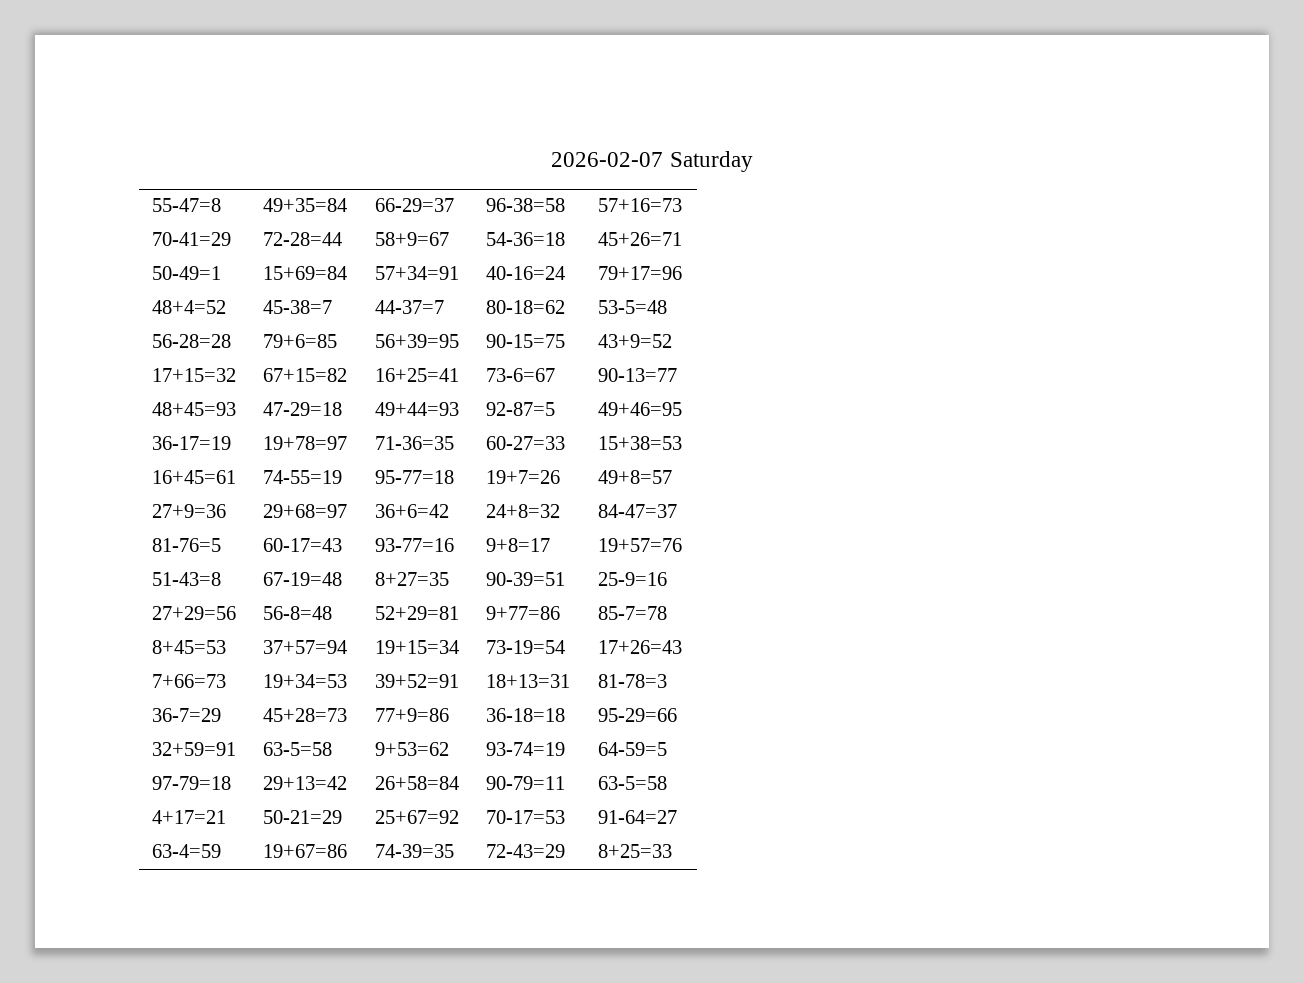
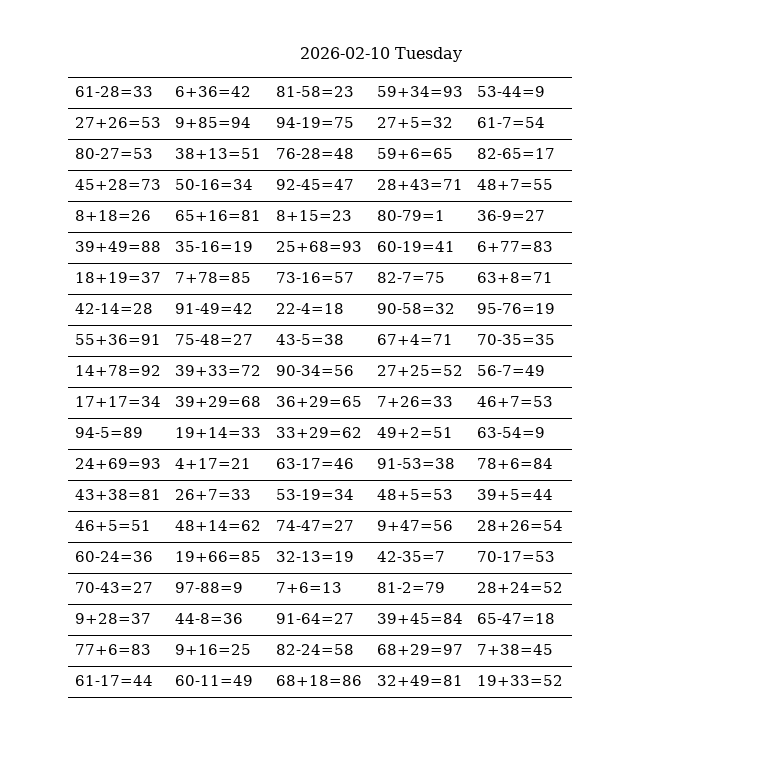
[551,151,753,172] [152,198,222,212] [263,198,348,212] [375,198,455,212] [486,198,566,212] [598,198,683,212] [152,232,232,246] [263,232,343,246] [375,232,450,246] [486,232,566,246] [598,232,683,246] [152,266,222,280] [263,266,348,280] [375,266,460,280] [486,266,566,280] [598,266,683,280] [152,300,227,314] [263,300,333,314] [375,300,445,314] [486,300,566,314] [598,300,668,314] [152,334,232,348] [263,334,338,348] [375,334,460,348] [486,334,566,348] [598,334,673,348] [152,368,237,382] [263,368,348,382] [375,368,460,382] [486,368,556,382] [598,368,678,382] [152,402,237,416] [263,402,343,416] [375,402,460,416] [486,402,556,416] [598,402,683,416] [152,436,232,450] [263,436,348,450] [375,436,455,450] [486,436,566,450] [598,436,683,450] [152,470,237,484] [263,470,343,484] [375,470,455,484] [486,470,561,484] [598,470,673,484] [152,504,227,518] [263,504,348,518] [375,504,450,518] [486,504,561,518] [598,504,678,518] [152,538,222,552] [263,538,343,552] [375,538,455,552] [486,538,551,552] [598,538,683,552] [152,572,222,586] [263,572,343,586] [375,572,450,586] [486,572,566,586] [598,572,668,586] [152,606,237,620] [263,606,333,620] [375,606,460,620] [486,606,561,620] [598,606,668,620] [152,640,227,654] [263,640,348,654] [375,640,460,654] [486,640,566,654] [598,640,683,654] [152,674,227,688] [263,674,348,688] [375,674,460,688] [486,674,571,688] [598,674,668,688] [152,708,222,722] [263,708,348,722] [375,708,450,722] [486,708,566,722] [598,708,678,722] [152,742,237,756] [263,742,333,756] [375,742,450,756] [486,742,566,756] [598,742,668,756] [152,776,232,790] [263,776,348,790] [375,776,460,790] [486,776,566,790] [598,776,668,790] [152,810,227,824] [263,810,343,824] [375,810,460,824] [486,810,566,824] [598,810,678,824] [152,844,222,858] [263,844,348,858] [375,844,455,858] [486,844,566,858] [598,844,673,858] 2026-02-07 Saturday // 55-47=8 | 49+35=84 | 66-29=37 | 96-38=58 | 57+16=73 // 70-41=29 | 72-28=44 | 58+9=67 | 54-36=18 | 45+26=71 // 50-49=1 | 15+69=84 | 57+34=91 | 40-16=24 | 79+17=96 // 48+4=52 | 45-38=7 | 44-37=7 | 80-18=62 | 53-5=48 // 56-28=28 | 79+6=85 | 56+39=95 | 90-15=75 | 43+9=52 // 17+15=32 | 67+15=82 | 16+25=41 | 73-6=67 | 90-13=77 // 48+45=93 | 47-29=18 | 49+44=93 | 92-87=5 | 49+46=95 // 36-17=19 | 19+78=97 | 71-36=35 | 60-27=33 | 15+38=53 // 16+45=61 | 74-55=19 | 95-77=18 | 19+7=26 | 49+8=57 // 27+9=36 | 29+68=97 | 36+6=42 | 24+8=32 | 84-47=37 // 81-76=5 | 60-17=43 | 93-77=16 | 9+8=17 | 19+57=76 // 51-43=8 | 67-19=48 | 8+27=35 | 90-39=51 | 25-9=16 // 27+29=56 | 56-8=48 | 52+29=81 | 9+77=86 | 85-7=78 // 8+45=53 | 37+57=94 | 19+15=34 | 73-19=54 | 17+26=43 // 7+66=73 | 19+34=53 | 39+52=91 | 18+13=31 | 81-78=3 // 36-7=29 | 45+28=73 | 77+9=86 | 36-18=18 | 95-29=66 // 32+59=91 | 63-5=58 | 9+53=62 | 93-74=19 | 64-59=5 // 97-79=18 | 29+13=42 | 26+58=84 | 90-79=11 | 63-5=58 // 4+17=21 | 50-21=29 | 25+67=92 | 70-17=53 | 91-64=27 // 63-4=59 | 19+67=86 | 74-39=35 | 72-43=29 | 8+25=33 -> [299,47,462,62] [74,86,153,97] [174,86,251,97] [275,86,354,97] [376,86,463,97] [476,86,545,97] [74,117,161,128] [174,117,251,128] [275,117,354,128] [376,117,453,128] [476,117,545,128] [74,148,153,159] [174,148,261,159] [275,148,354,159] [376,148,453,159] [476,148,555,159] [74,179,161,190] [174,179,253,190] [275,179,354,190] [376,179,463,190] [476,179,553,190] [74,210,151,221] [174,210,261,221] [275,210,352,221] [376,210,445,221] [476,210,545,221] [74,241,161,252] [174,241,253,252] [275,241,362,252] [376,241,455,252] [476,241,553,252] [74,272,161,283] [174,272,251,283] [275,272,354,283] [376,272,445,283] [476,272,553,283] [74,303,153,314] [174,303,253,314] [275,303,344,314] [376,303,455,314] [476,303,555,314] [74,334,161,345] [174,334,253,345] [275,334,344,345] [376,334,453,345] [476,334,555,345] [74,365,161,376] [174,365,261,376] [275,365,354,376] [376,365,463,376] [476,365,545,376] [74,396,161,407] [174,396,261,407] [275,396,362,407] [376,396,453,407] [476,396,553,407] [74,427,143,438] [174,427,261,438] [275,427,362,438] [376,427,453,438] [476,427,545,438] [74,458,161,469] [174,458,251,469] [275,458,354,469] [376,458,455,469] [476,458,553,469] [74,489,161,500] [174,489,251,500] [275,489,354,500] [376,489,453,500] [476,489,553,500] [74,520,151,531] [174,520,261,531] [275,520,354,531] [376,520,453,531] [476,520,563,531] [74,551,153,562] [174,551,261,562] [275,551,354,562] [376,551,445,562] [476,551,555,562] [74,582,153,593] [174,582,243,593] [275,582,342,593] [376,582,445,593] [476,582,563,593] [74,613,151,624] [174,613,243,624] [275,613,354,624] [376,613,463,624] [476,613,555,624] [74,644,151,655] [174,644,251,655] [275,644,354,655] [376,644,463,655] [476,644,553,655] [74,675,153,686] [174,675,253,686] [275,675,362,686] [376,675,463,686] [476,675,563,686] 2026-02-10 Tuesday // 61-28=33 | 6+36=42 | 81-58=23 | 59+34=93 | 53-44=9 // 27+26=53 | 9+85=94 | 94-19=75 | 27+5=32 | 61-7=54 // 80-27=53 | 38+13=51 | 76-28=48 | 59+6=65 | 82-65=17 // 45+28=73 | 50-16=34 | 92-45=47 | 28+43=71 | 48+7=55 // 8+18=26 | 65+16=81 | 8+15=23 | 80-79=1 | 36-9=27 // 39+49=88 | 35-16=19 | 25+68=93 | 60-19=41 | 6+77=83 // 18+19=37 | 7+78=85 | 73-16=57 | 82-7=75 | 63+8=71 // 42-14=28 | 91-49=42 | 22-4=18 | 90-58=32 | 95-76=19 // 55+36=91 | 75-48=27 | 43-5=38 | 67+4=71 | 70-35=35 // 14+78=92 | 39+33=72 | 90-34=56 | 27+25=52 | 56-7=49 // 17+17=34 | 39+29=68 | 36+29=65 | 7+26=33 | 46+7=53 // 94-5=89 | 19+14=33 | 33+29=62 | 49+2=51 | 63-54=9 // 24+69=93 | 4+17=21 | 63-17=46 | 91-53=38 | 78+6=84 // 43+38=81 | 26+7=33 | 53-19=34 | 48+5=53 | 39+5=44 // 46+5=51 | 48+14=62 | 74-47=27 | 9+47=56 | 28+26=54 // 60-24=36 | 19+66=85 | 32-13=19 | 42-35=7 | 70-17=53 // 70-43=27 | 97-88=9 | 7+6=13 | 81-2=79 | 28+24=52 // 9+28=37 | 44-8=36 | 91-64=27 | 39+45=84 | 65-47=18 // 77+6=83 | 9+16=25 | 82-24=58 | 68+29=97 | 7+38=45 // 61-17=44 | 60-11=49 | 68+18=86 | 32+49=81 | 19+33=52

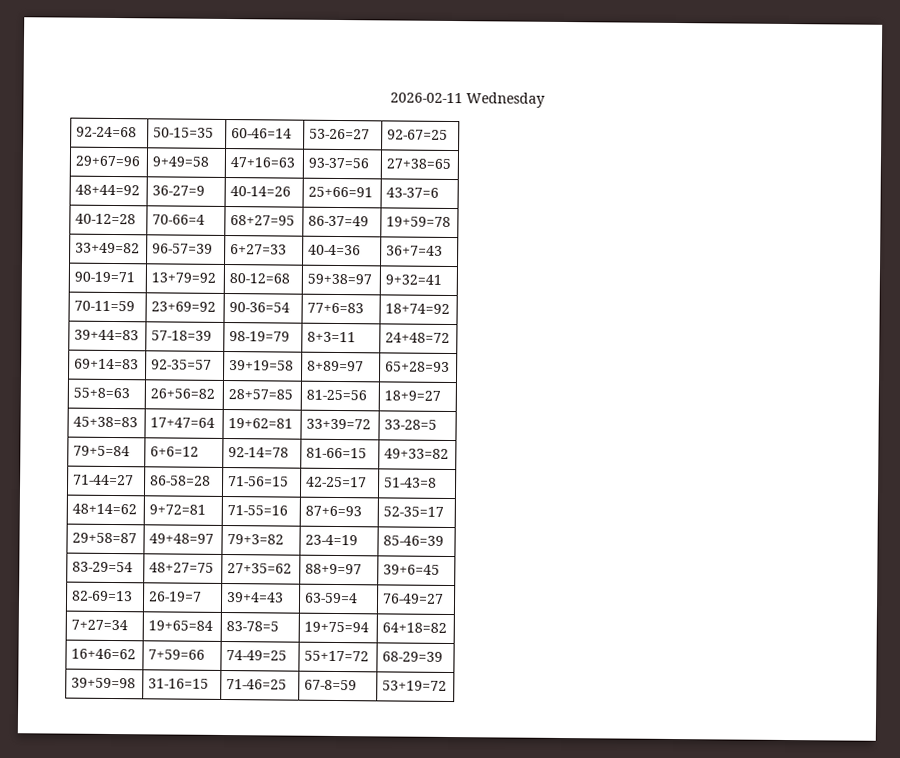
[299,47,462,62] [74,86,153,97] [174,86,251,97] [275,86,354,97] [376,86,463,97] [476,86,545,97] [74,117,161,128] [174,117,251,128] [275,117,354,128] [376,117,453,128] [476,117,545,128] [74,148,153,159] [174,148,261,159] [275,148,354,159] [376,148,453,159] [476,148,555,159] [74,179,161,190] [174,179,253,190] [275,179,354,190] [376,179,463,190] [476,179,553,190] [74,210,151,221] [174,210,261,221] [275,210,352,221] [376,210,445,221] [476,210,545,221] [74,241,161,252] [174,241,253,252] [275,241,362,252] [376,241,455,252] [476,241,553,252] [74,272,161,283] [174,272,251,283] [275,272,354,283] [376,272,445,283] [476,272,553,283] [74,303,153,314] [174,303,253,314] [275,303,344,314] [376,303,455,314] [476,303,555,314] [74,334,161,345] [174,334,253,345] [275,334,344,345] [376,334,453,345] [476,334,555,345] [74,365,161,376] [174,365,261,376] [275,365,354,376] [376,365,463,376] [476,365,545,376] [74,396,161,407] [174,396,261,407] [275,396,362,407] [376,396,453,407] [476,396,553,407] [74,427,143,438] [174,427,261,438] [275,427,362,438] [376,427,453,438] [476,427,545,438] [74,458,161,469] [174,458,251,469] [275,458,354,469] [376,458,455,469] [476,458,553,469] [74,489,161,500] [174,489,251,500] [275,489,354,500] [376,489,453,500] [476,489,553,500] [74,520,151,531] [174,520,261,531] [275,520,354,531] [376,520,453,531] [476,520,563,531] [74,551,153,562] [174,551,261,562] [275,551,354,562] [376,551,445,562] [476,551,555,562] [74,582,153,593] [174,582,243,593] [275,582,342,593] [376,582,445,593] [476,582,563,593] [74,613,151,624] [174,613,243,624] [275,613,354,624] [376,613,463,624] [476,613,555,624] [74,644,151,655] [174,644,251,655] [275,644,354,655] [376,644,463,655] [476,644,553,655] [74,675,153,686] [174,675,253,686] [275,675,362,686] [376,675,463,686] [476,675,563,686] 2026-02-10 Tuesday // 61-28=33 | 6+36=42 | 81-58=23 | 59+34=93 | 53-44=9 // 27+26=53 | 9+85=94 | 94-19=75 | 27+5=32 | 61-7=54 // 80-27=53 | 38+13=51 | 76-28=48 | 59+6=65 | 82-65=17 // 45+28=73 | 50-16=34 | 92-45=47 | 28+43=71 | 48+7=55 // 8+18=26 | 65+16=81 | 8+15=23 | 80-79=1 | 36-9=27 // 39+49=88 | 35-16=19 | 25+68=93 | 60-19=41 | 6+77=83 // 18+19=37 | 7+78=85 | 73-16=57 | 82-7=75 | 63+8=71 // 42-14=28 | 91-49=42 | 22-4=18 | 90-58=32 | 95-76=19 // 55+36=91 | 75-48=27 | 43-5=38 | 67+4=71 | 70-35=35 // 14+78=92 | 39+33=72 | 90-34=56 | 27+25=52 | 56-7=49 // 17+17=34 | 39+29=68 | 36+29=65 | 7+26=33 | 46+7=53 // 94-5=89 | 19+14=33 | 33+29=62 | 49+2=51 | 63-54=9 // 24+69=93 | 4+17=21 | 63-17=46 | 91-53=38 | 78+6=84 // 43+38=81 | 26+7=33 | 53-19=34 | 48+5=53 | 39+5=44 // 46+5=51 | 48+14=62 | 74-47=27 | 9+47=56 | 28+26=54 // 60-24=36 | 19+66=85 | 32-13=19 | 42-35=7 | 70-17=53 // 70-43=27 | 97-88=9 | 7+6=13 | 81-2=79 | 28+24=52 // 9+28=37 | 44-8=36 | 91-64=27 | 39+45=84 | 65-47=18 // 77+6=83 | 9+16=25 | 82-24=58 | 68+29=97 | 7+38=45 // 61-17=44 | 60-11=49 | 68+18=86 | 32+49=81 | 19+33=52 -> [389,92,545,108] [76,126,138,138] [153,127,215,138] [231,128,293,139] [309,128,371,140] [387,129,449,140] [75,155,141,167] [152,156,210,167] [230,157,296,168] [308,157,370,169] [386,158,452,170] [75,184,141,196] [152,185,206,196] [230,186,292,197] [308,186,374,198] [386,187,440,198] [75,213,137,225] [152,214,206,225] [230,215,296,226] [308,215,370,227] [386,216,452,228] [75,242,141,254] [152,243,214,254] [230,244,288,255] [308,244,362,256] [386,245,444,256] [74,271,136,283] [151,272,217,283] [229,273,291,284] [307,273,373,285] [385,274,443,285] [74,300,136,312] [151,301,217,312] [229,302,291,313] [307,302,365,314] [385,303,451,315] [74,329,140,341] [151,330,213,341] [229,331,291,342] [307,331,357,343] [385,332,451,344] [74,358,140,370] [151,359,213,370] [229,360,295,371] [307,360,365,372] [385,361,451,373] [73,387,131,399] [150,388,216,399] [228,389,294,400] [306,389,368,401] [384,390,442,401] [73,416,139,428] [150,417,216,428] [228,418,294,429] [306,418,372,430] [384,419,438,430] [73,445,131,457] [150,446,200,457] [228,447,290,458] [306,447,368,459] [384,448,450,459] [73,474,135,486] [150,475,212,486] [228,476,290,487] [306,476,368,488] [384,477,438,488] [72,503,138,515] [149,504,207,515] [227,505,289,516] [305,505,363,517] [383,506,445,517] [72,532,138,544] [149,533,215,544] [227,534,285,545] [305,534,359,546] [383,535,445,546] [72,561,134,573] [149,562,215,573] [227,563,293,574] [305,563,363,575] [383,564,441,575] [72,590,134,602] [149,591,203,602] [227,592,285,603] [305,592,359,604] [382,593,445,604] [71,619,129,631] [148,620,214,631] [226,621,280,632] [304,621,370,633] [382,622,448,633] [71,648,137,660] [148,649,206,660] [226,650,288,661] [304,650,370,662] [382,651,444,662] [71,677,137,689] [148,678,210,689] [226,679,288,690] [304,679,358,691] [382,680,448,691] 2026-02-11 Wednesday // 92-24=68 | 50-15=35 | 60-46=14 | 53-26=27 | 92-67=25 // 29+67=96 | 9+49=58 | 47+16=63 | 93-37=56 | 27+38=65 // 48+44=92 | 36-27=9 | 40-14=26 | 25+66=91 | 43-37=6 // 40-12=28 | 70-66=4 | 68+27=95 | 86-37=49 | 19+59=78 // 33+49=82 | 96-57=39 | 6+27=33 | 40-4=36 | 36+7=43 // 90-19=71 | 13+79=92 | 80-12=68 | 59+38=97 | 9+32=41 // 70-11=59 | 23+69=92 | 90-36=54 | 77+6=83 | 18+74=92 // 39+44=83 | 57-18=39 | 98-19=79 | 8+3=11 | 24+48=72 // 69+14=83 | 92-35=57 | 39+19=58 | 8+89=97 | 65+28=93 // 55+8=63 | 26+56=82 | 28+57=85 | 81-25=56 | 18+9=27 // 45+38=83 | 17+47=64 | 19+62=81 | 33+39=72 | 33-28=5 // 79+5=84 | 6+6=12 | 92-14=78 | 81-66=15 | 49+33=82 // 71-44=27 | 86-58=28 | 71-56=15 | 42-25=17 | 51-43=8 // 48+14=62 | 9+72=81 | 71-55=16 | 87+6=93 | 52-35=17 // 29+58=87 | 49+48=97 | 79+3=82 | 23-4=19 | 85-46=39 // 83-29=54 | 48+27=75 | 27+35=62 | 88+9=97 | 39+6=45 // 82-69=13 | 26-19=7 | 39+4=43 | 63-59=4 | 76-49=27 // 7+27=34 | 19+65=84 | 83-78=5 | 19+75=94 | 64+18=82 // 16+46=62 | 7+59=66 | 74-49=25 | 55+17=72 | 68-29=39 // 39+59=98 | 31-16=15 | 71-46=25 | 67-8=59 | 53+19=72

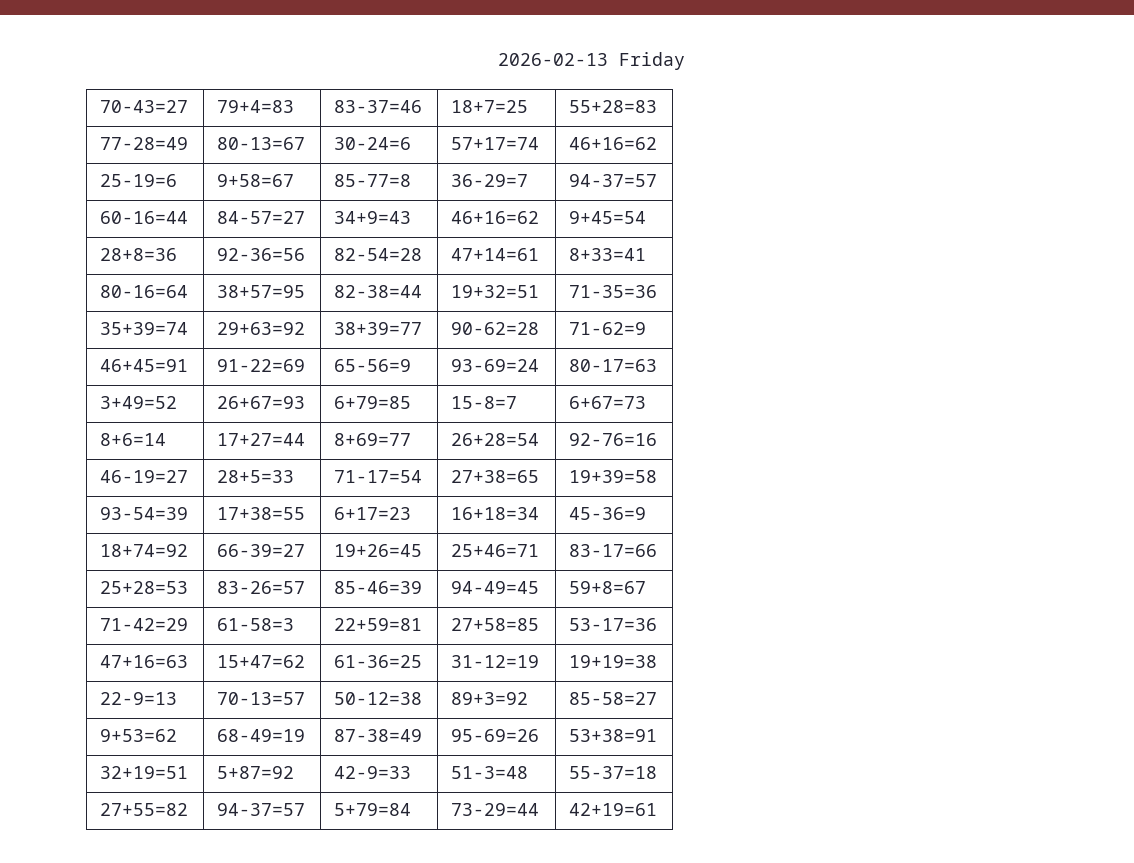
[389,92,545,108] [76,126,138,138] [153,127,215,138] [231,128,293,139] [309,128,371,140] [387,129,449,140] [75,155,141,167] [152,156,210,167] [230,157,296,168] [308,157,370,169] [386,158,452,170] [75,184,141,196] [152,185,206,196] [230,186,292,197] [308,186,374,198] [386,187,440,198] [75,213,137,225] [152,214,206,225] [230,215,296,226] [308,215,370,227] [386,216,452,228] [75,242,141,254] [152,243,214,254] [230,244,288,255] [308,244,362,256] [386,245,444,256] [74,271,136,283] [151,272,217,283] [229,273,291,284] [307,273,373,285] [385,274,443,285] [74,300,136,312] [151,301,217,312] [229,302,291,313] [307,302,365,314] [385,303,451,315] [74,329,140,341] [151,330,213,341] [229,331,291,342] [307,331,357,343] [385,332,451,344] [74,358,140,370] [151,359,213,370] [229,360,295,371] [307,360,365,372] [385,361,451,373] [73,387,131,399] [150,388,216,399] [228,389,294,400] [306,389,368,401] [384,390,442,401] [73,416,139,428] [150,417,216,428] [228,418,294,429] [306,418,372,430] [384,419,438,430] [73,445,131,457] [150,446,200,457] [228,447,290,458] [306,447,368,459] [384,448,450,459] [73,474,135,486] [150,475,212,486] [228,476,290,487] [306,476,368,488] [384,477,438,488] [72,503,138,515] [149,504,207,515] [227,505,289,516] [305,505,363,517] [383,506,445,517] [72,532,138,544] [149,533,215,544] [227,534,285,545] [305,534,359,546] [383,535,445,546] [72,561,134,573] [149,562,215,573] [227,563,293,574] [305,563,363,575] [383,564,441,575] [72,590,134,602] [149,591,203,602] [227,592,285,603] [305,592,359,604] [382,593,445,604] [71,619,129,631] [148,620,214,631] [226,621,280,632] [304,621,370,633] [382,622,448,633] [71,648,137,660] [148,649,206,660] [226,650,288,661] [304,650,370,662] [382,651,444,662] [71,677,137,689] [148,678,210,689] [226,679,288,690] [304,679,358,691] [382,680,448,691] 2026-02-11 Wednesday // 92-24=68 | 50-15=35 | 60-46=14 | 53-26=27 | 92-67=25 // 29+67=96 | 9+49=58 | 47+16=63 | 93-37=56 | 27+38=65 // 48+44=92 | 36-27=9 | 40-14=26 | 25+66=91 | 43-37=6 // 40-12=28 | 70-66=4 | 68+27=95 | 86-37=49 | 19+59=78 // 33+49=82 | 96-57=39 | 6+27=33 | 40-4=36 | 36+7=43 // 90-19=71 | 13+79=92 | 80-12=68 | 59+38=97 | 9+32=41 // 70-11=59 | 23+69=92 | 90-36=54 | 77+6=83 | 18+74=92 // 39+44=83 | 57-18=39 | 98-19=79 | 8+3=11 | 24+48=72 // 69+14=83 | 92-35=57 | 39+19=58 | 8+89=97 | 65+28=93 // 55+8=63 | 26+56=82 | 28+57=85 | 81-25=56 | 18+9=27 // 45+38=83 | 17+47=64 | 19+62=81 | 33+39=72 | 33-28=5 // 79+5=84 | 6+6=12 | 92-14=78 | 81-66=15 | 49+33=82 // 71-44=27 | 86-58=28 | 71-56=15 | 42-25=17 | 51-43=8 // 48+14=62 | 9+72=81 | 71-55=16 | 87+6=93 | 52-35=17 // 29+58=87 | 49+48=97 | 79+3=82 | 23-4=19 | 85-46=39 // 83-29=54 | 48+27=75 | 27+35=62 | 88+9=97 | 39+6=45 // 82-69=13 | 26-19=7 | 39+4=43 | 63-59=4 | 76-49=27 // 7+27=34 | 19+65=84 | 83-78=5 | 19+75=94 | 64+18=82 // 16+46=62 | 7+59=66 | 74-49=25 | 55+17=72 | 68-29=39 // 39+59=98 | 31-16=15 | 71-46=25 | 67-8=59 | 53+19=72 -> [498,52,685,70] [100,100,189,113] [217,100,295,113] [334,100,423,113] [451,100,529,113] [569,100,658,113] [100,137,189,150] [217,137,306,150] [334,137,412,150] [451,137,540,150] [569,137,658,150] [100,174,178,187] [217,174,295,187] [334,174,412,187] [451,174,529,187] [569,174,658,187] [100,211,189,224] [217,211,306,224] [334,211,412,224] [451,211,540,224] [569,211,647,224] [100,248,178,261] [217,248,306,261] [334,248,423,261] [451,248,540,261] [569,248,647,261] [100,285,189,298] [217,285,306,298] [334,285,423,298] [451,285,540,298] [569,285,658,298] [100,322,189,335] [217,322,306,335] [334,322,423,335] [451,322,540,335] [569,322,647,335] [100,359,189,372] [217,359,306,372] [334,359,412,372] [451,359,540,372] [569,359,658,372] [100,396,178,409] [217,396,306,409] [334,396,412,409] [451,396,518,409] [569,396,647,409] [100,433,167,446] [217,433,306,446] [334,433,412,446] [451,433,540,446] [569,433,658,446] [100,470,189,483] [217,470,295,483] [334,470,423,483] [451,470,540,483] [569,470,658,483] [100,507,189,520] [217,507,306,520] [334,507,412,520] [451,507,540,520] [569,507,647,520] [100,544,189,557] [217,544,306,557] [334,544,423,557] [451,544,540,557] [569,544,658,557] [100,581,189,594] [217,581,306,594] [334,581,423,594] [451,581,540,594] [569,581,647,594] [100,618,189,631] [217,618,295,631] [334,618,423,631] [451,618,540,631] [569,618,658,631] [100,655,189,668] [217,655,306,668] [334,655,423,668] [451,655,540,668] [569,655,658,668] [100,692,178,705] [217,692,306,705] [334,692,423,705] [451,692,529,705] [569,692,658,705] [100,729,178,742] [217,729,306,742] [334,729,423,742] [451,729,540,742] [569,729,658,742] [100,766,189,779] [217,766,295,779] [334,766,412,779] [451,766,529,779] [569,766,658,779] [100,803,189,816] [217,803,306,816] [334,803,412,816] [451,803,540,816] [569,803,658,816] 2026-02-13 Friday // 70-43=27 | 79+4=83 | 83-37=46 | 18+7=25 | 55+28=83 // 77-28=49 | 80-13=67 | 30-24=6 | 57+17=74 | 46+16=62 // 25-19=6 | 9+58=67 | 85-77=8 | 36-29=7 | 94-37=57 // 60-16=44 | 84-57=27 | 34+9=43 | 46+16=62 | 9+45=54 // 28+8=36 | 92-36=56 | 82-54=28 | 47+14=61 | 8+33=41 // 80-16=64 | 38+57=95 | 82-38=44 | 19+32=51 | 71-35=36 // 35+39=74 | 29+63=92 | 38+39=77 | 90-62=28 | 71-62=9 // 46+45=91 | 91-22=69 | 65-56=9 | 93-69=24 | 80-17=63 // 3+49=52 | 26+67=93 | 6+79=85 | 15-8=7 | 6+67=73 // 8+6=14 | 17+27=44 | 8+69=77 | 26+28=54 | 92-76=16 // 46-19=27 | 28+5=33 | 71-17=54 | 27+38=65 | 19+39=58 // 93-54=39 | 17+38=55 | 6+17=23 | 16+18=34 | 45-36=9 // 18+74=92 | 66-39=27 | 19+26=45 | 25+46=71 | 83-17=66 // 25+28=53 | 83-26=57 | 85-46=39 | 94-49=45 | 59+8=67 // 71-42=29 | 61-58=3 | 22+59=81 | 27+58=85 | 53-17=36 // 47+16=63 | 15+47=62 | 61-36=25 | 31-12=19 | 19+19=38 // 22-9=13 | 70-13=57 | 50-12=38 | 89+3=92 | 85-58=27 // 9+53=62 | 68-49=19 | 87-38=49 | 95-69=26 | 53+38=91 // 32+19=51 | 5+87=92 | 42-9=33 | 51-3=48 | 55-37=18 // 27+55=82 | 94-37=57 | 5+79=84 | 73-29=44 | 42+19=61

